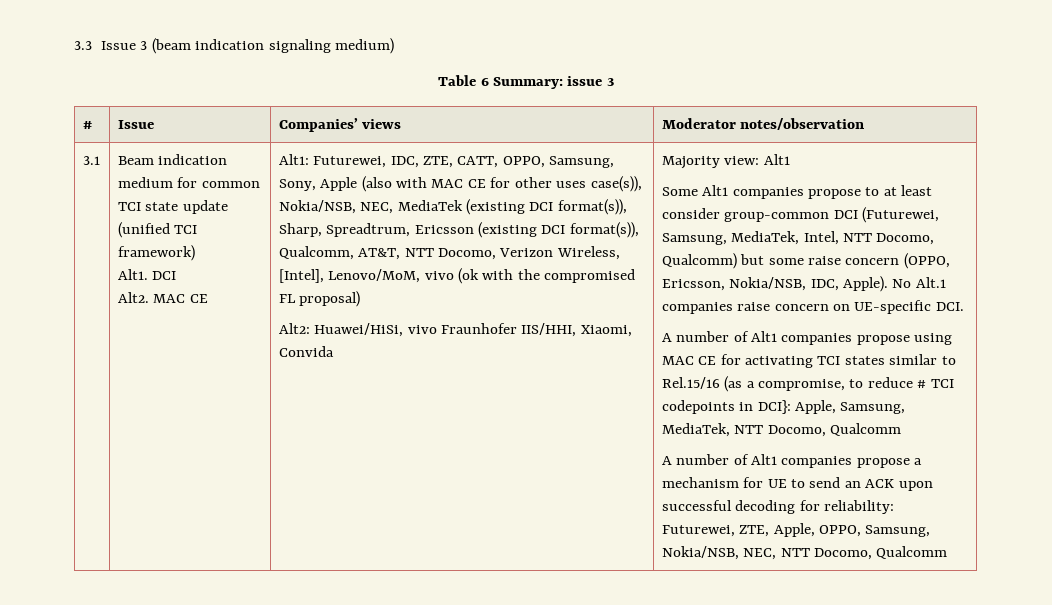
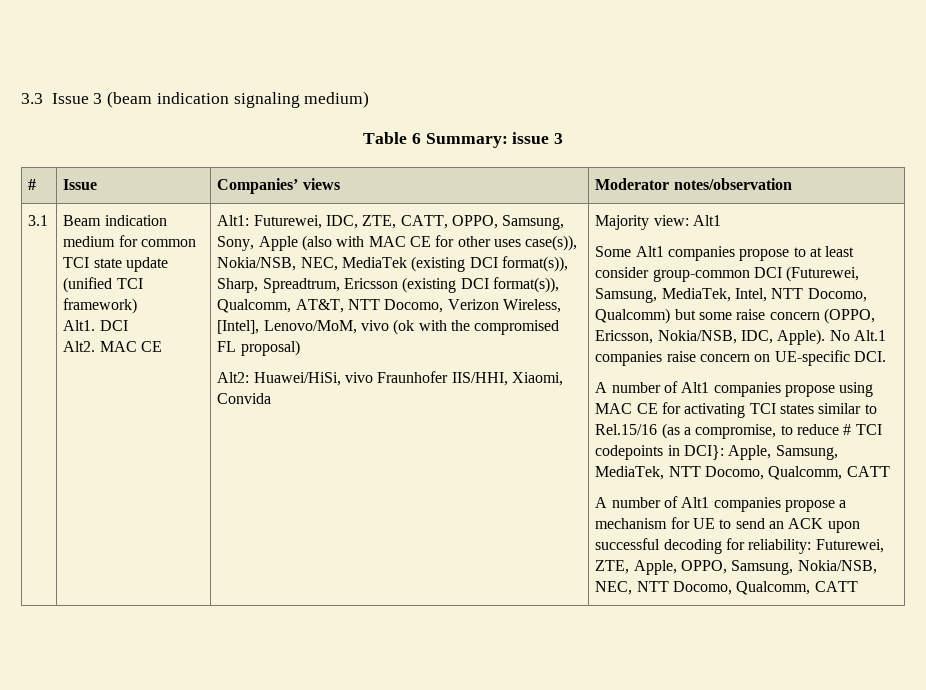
[829,423,901,436] Qualcomm -> [768,466,890,480] Qualcomm, CATT
[876,546,948,559] Qualcomm -> [736,581,858,595] Qualcomm, CATT

